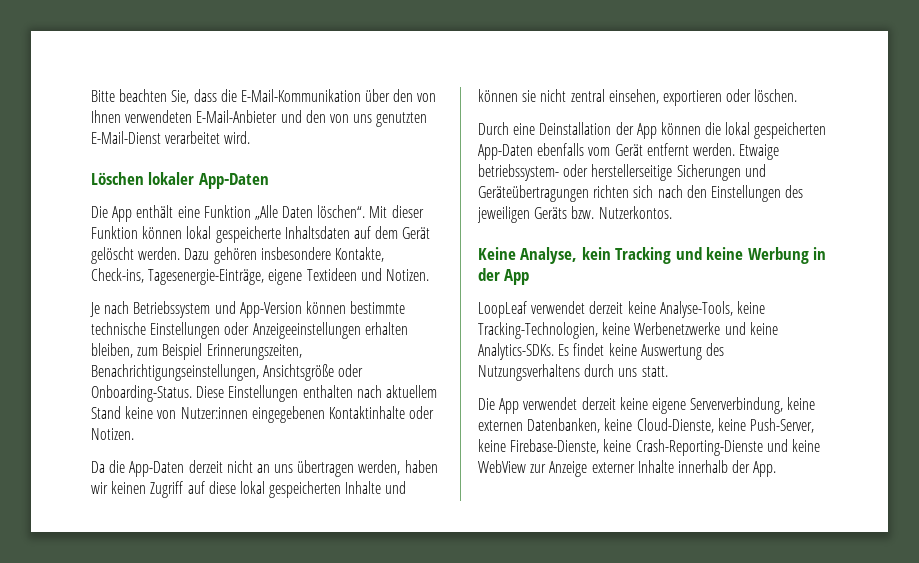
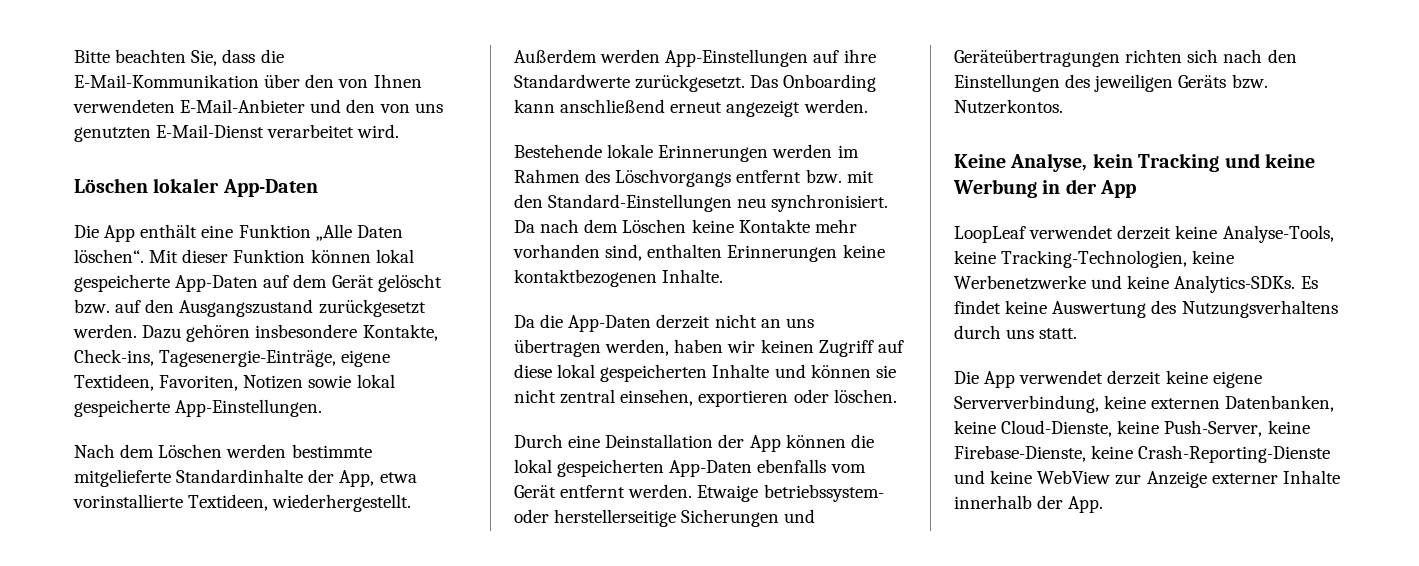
[284,226,350,239] Inhaltsdaten -> [175,275,259,292] App-Daten
(134, 255) none -> [74,299,426,317] bzw. auf den Ausgangszustand zurückgesetzt
[306,268,429,281] [90,301,406,318] [91,322,408,339] [91,343,302,360] [91,364,364,381] [91,385,437,402] [91,406,435,423] [91,428,134,440] Textideen und Notizen. // Je nach Betriebssystem und App-Version können bestimmte technische Einstellungen oder Anzeigeeinstellungen erhalten bleiben, zum Beispiel Erinnerungszeiten, Benachrichtigungseinstellungen, Ansichtsgröße oder Onboarding-Status. Diese Einstellungen enthalten nach aktuellem Stand keine von Nutzer:innen eingegebenen Kontaktinhalte oder Notizen. -> [74,374,395,391] [74,399,323,417] [74,444,372,458] [74,469,417,487] [73,494,412,512] [514,49,876,67] [514,74,877,92] [514,99,868,117] [514,144,859,162] [514,169,874,187] [514,194,889,212] [514,219,857,233] [513,244,885,262] [514,269,724,287] Textideen, Favoriten, Notizen sowie lokal gespeicherte App-Einstellungen. // Nach dem Löschen werden bestimmte mitgelieferte Standardinhalte der App, etwa vorinstallierte Textideen, wiederhergestellt. Außerdem werden App-Einstellungen auf ihre Standardwerte zurückgesetzt. Das Onboarding kann anschließend erneut angezeigt werden. // Bestehende lokale Erinnerungen werden im Rahmen des Löschvorgangs entfernt bzw. mit den Standard-Einstellungen neu synchronisiert. Da nach dem Löschen keine Kontakte mehr vorhanden sind, enthalten Erinnerungen keine kontaktbezogenen Inhalte.

